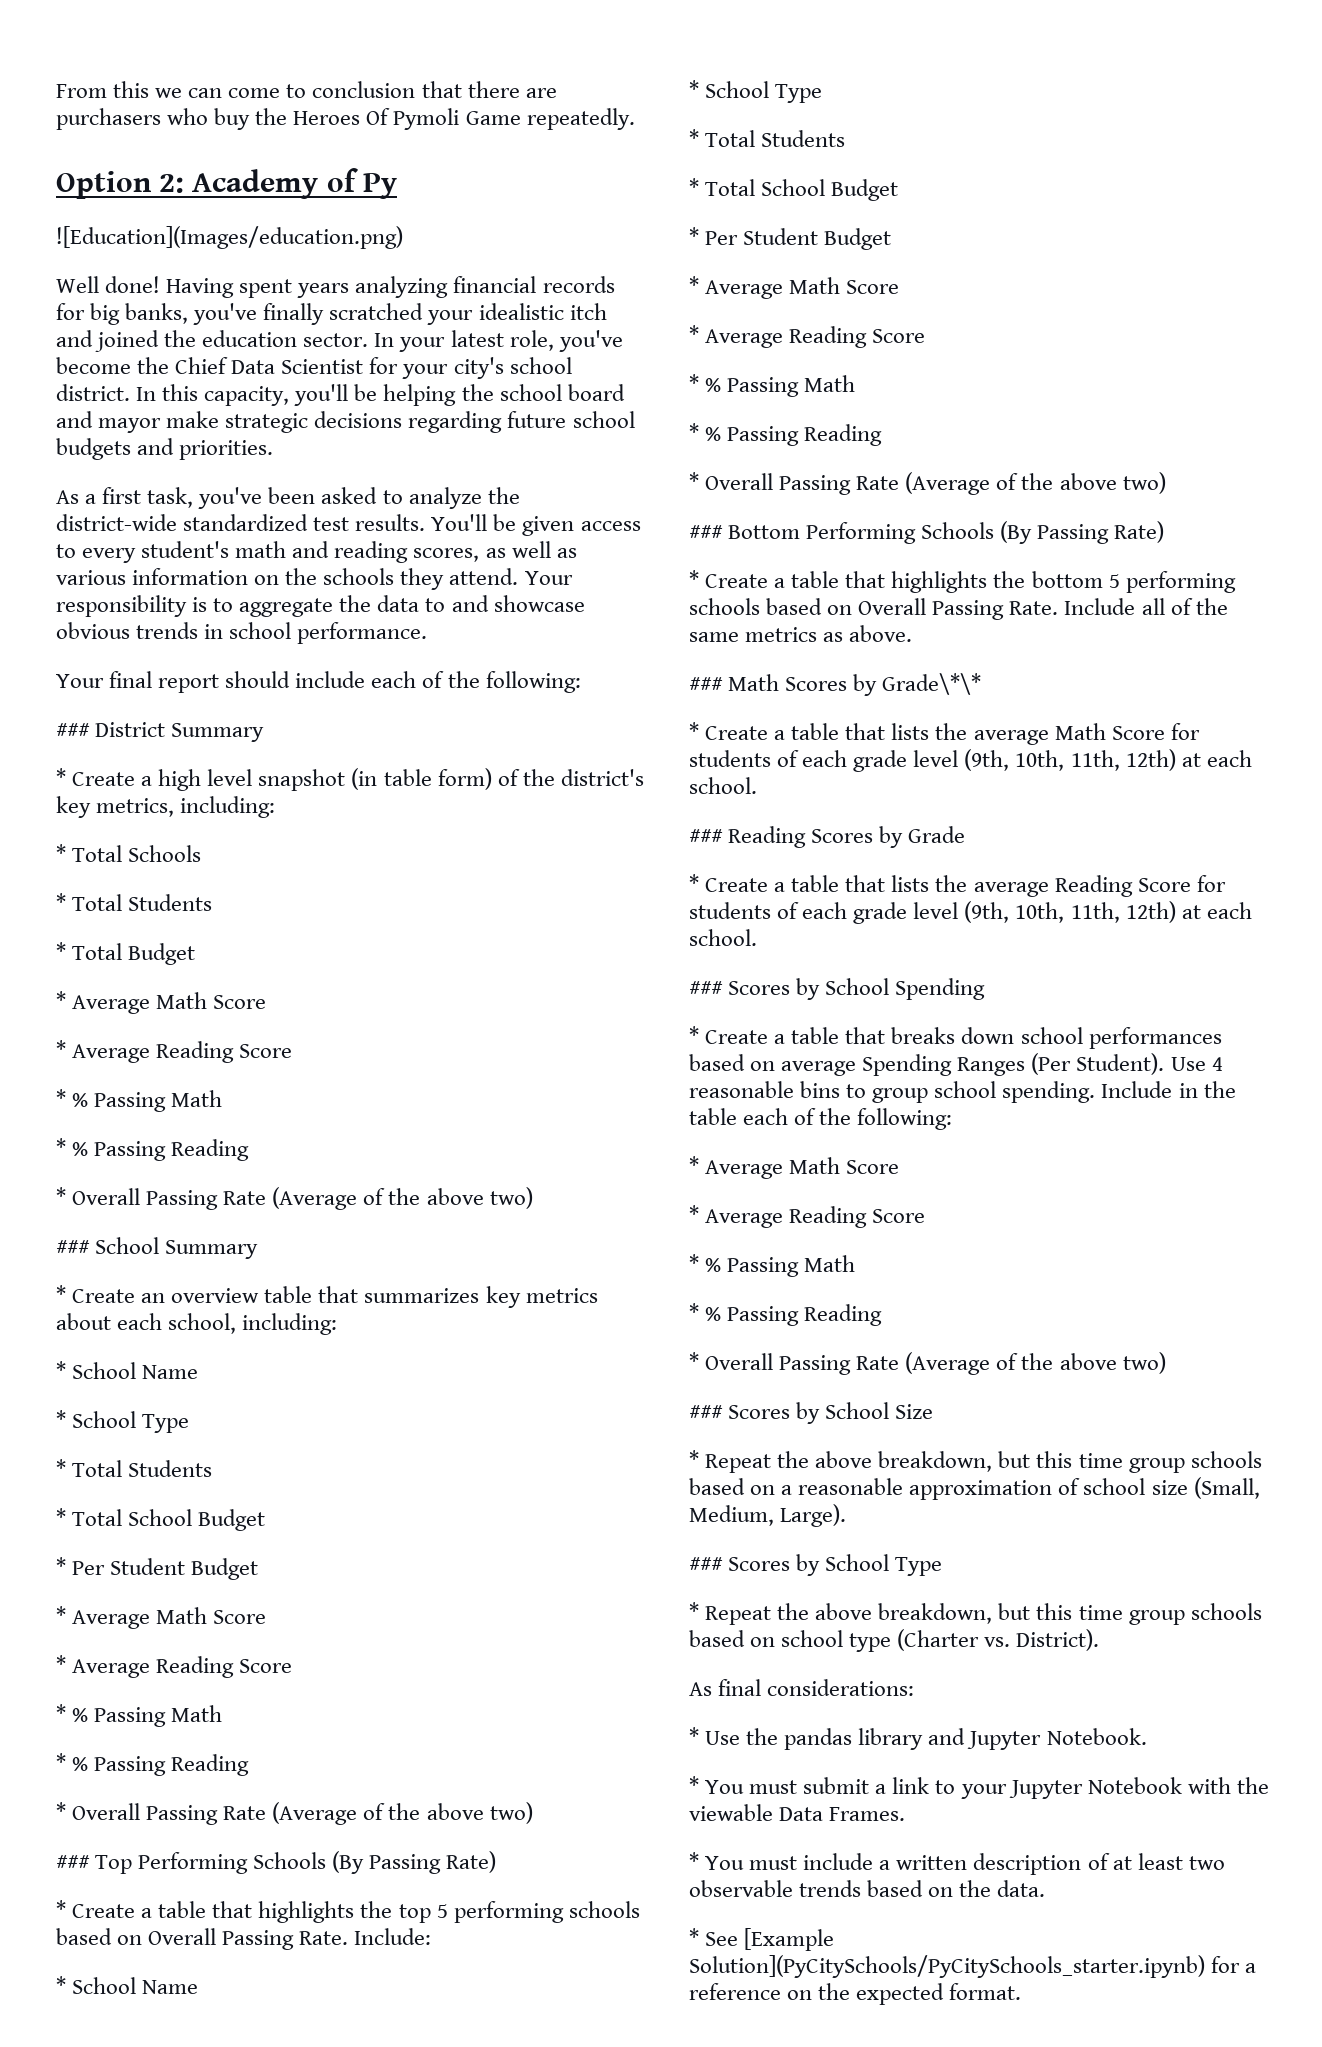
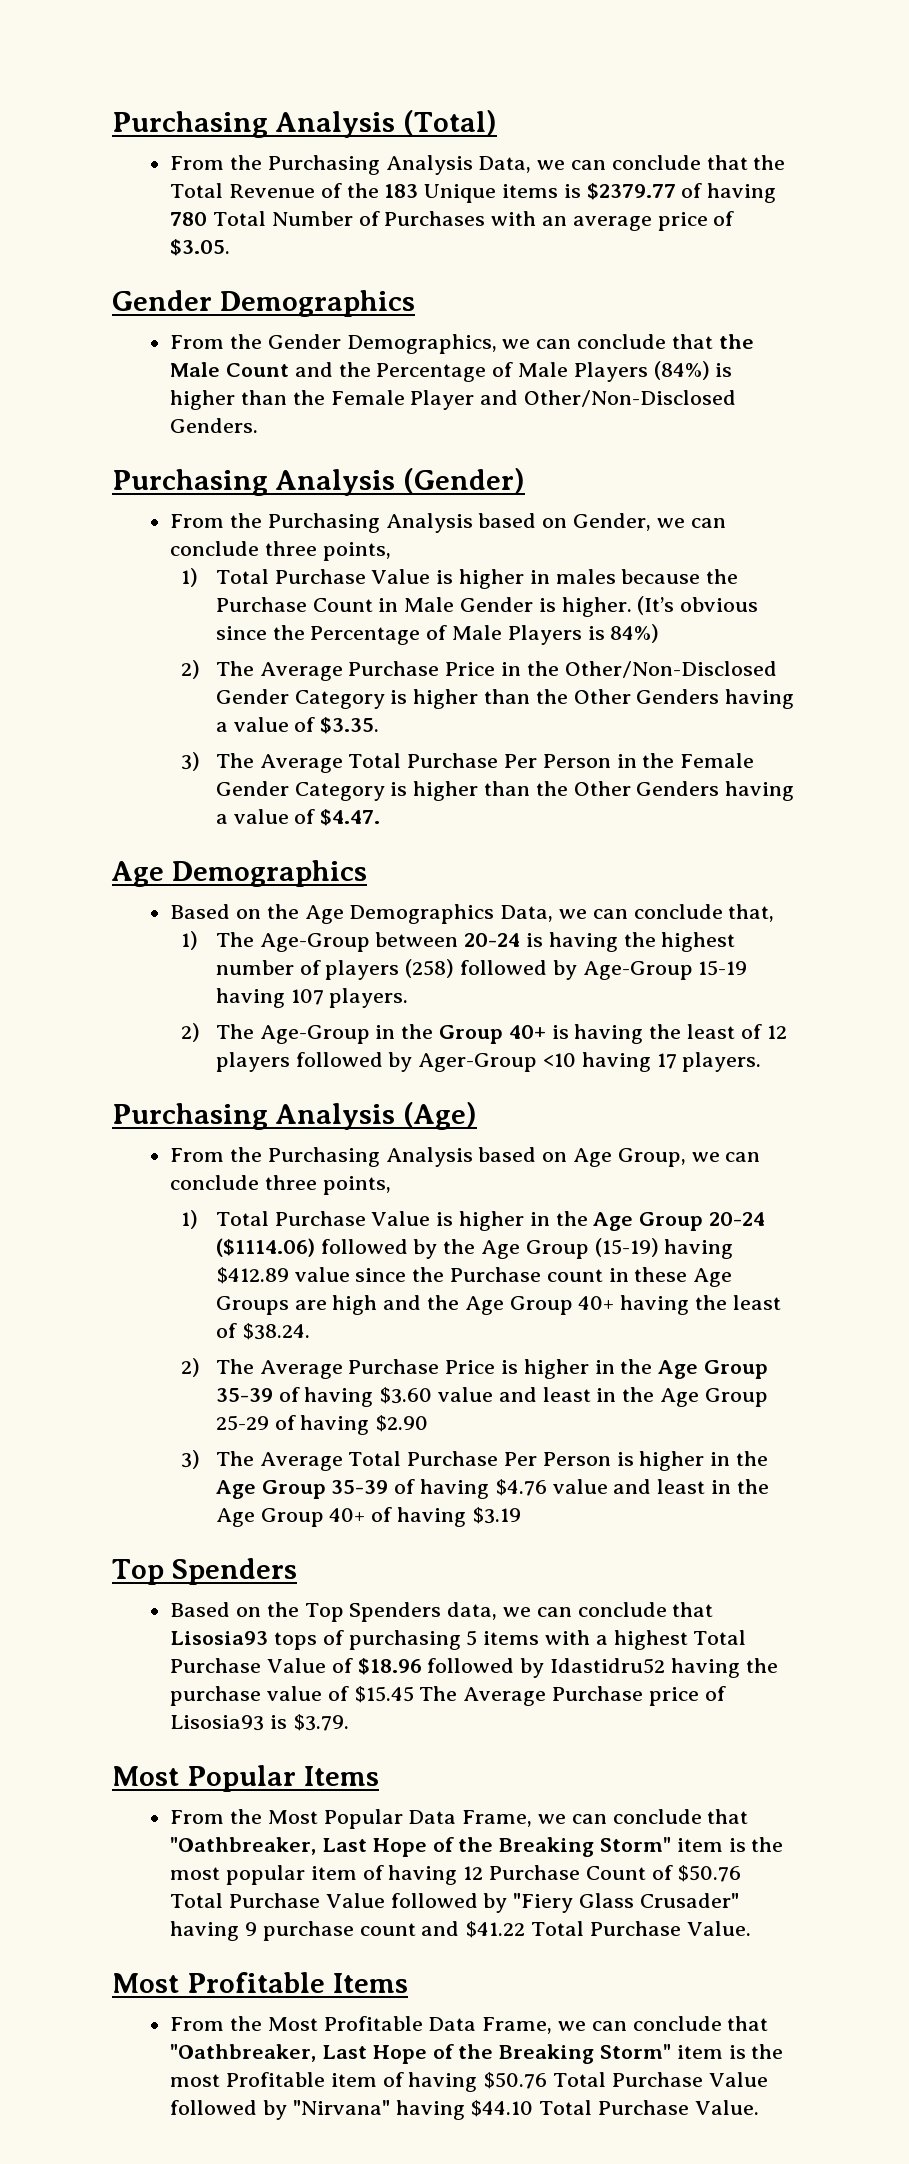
[56,81,557,98] [56,108,635,130] [56,168,397,199] [56,226,403,249] [56,276,615,298] [56,303,607,325] [56,330,623,352] [56,357,572,379] [56,384,625,406] [56,411,635,433] [56,438,274,460] [56,487,520,509] [56,514,641,536] [56,541,577,563] [56,568,573,590] [56,595,585,617] [56,622,428,644] [56,671,581,693] [56,722,265,742] [56,768,644,791] [56,796,276,818] [56,844,202,862] [56,893,213,911] [56,942,196,965] [56,991,267,1014] [56,1040,293,1063] [56,1089,223,1112] [56,1138,250,1161] [56,1187,533,1210] [56,1237,259,1259] [56,1285,598,1308] [56,1313,338,1335] [56,1361,199,1379] [56,1410,190,1433] [56,1459,213,1477] [56,1508,266,1531] [56,1557,259,1580] [56,1606,267,1629] [56,1655,293,1678] [56,1704,223,1727] [56,1753,250,1776] [56,1802,533,1825] [56,1851,497,1874] [56,1900,640,1923] [56,1928,432,1950] [56,1976,199,1994] [689,80,823,103] [689,129,846,147] [689,178,899,201] [689,227,892,250] [689,276,900,299] [689,325,926,348] [689,374,856,397] [689,423,883,446] [689,472,1166,495] [689,521,1165,544] [689,570,1236,593] [689,598,1228,620] [689,625,913,642] [689,673,982,696] [689,722,1200,745] [689,749,1252,772] [689,777,757,794] [689,826,966,848] [689,874,1226,897] [689,901,1252,924] [689,929,757,946] [689,978,986,1000] [689,1026,1222,1049] [689,1053,1223,1076] [689,1081,1236,1103] [689,1108,953,1130] [689,1156,900,1179] [689,1205,926,1228] [689,1254,856,1277] [689,1303,883,1326] [689,1352,1166,1375] [689,1402,934,1424] [689,1450,1262,1473] [689,1477,1260,1500] [689,1504,847,1527] [689,1554,943,1576] [689,1602,1262,1625] [689,1629,1100,1652] [689,1679,915,1696] [689,1727,1147,1750] [689,1776,1269,1799] [689,1804,906,1821] [689,1852,1225,1875] [689,1880,1046,1897] [689,1928,835,1951] [689,1955,1257,1978] [689,1983,1022,2005] From this we can come to conclusion that there are purchasers who buy the Heroes Of Pymoli Game repeatedly. // Option 2: Academy of Py // ![Education](Images/education.png) // Well done! Having spent years analyzing financial records for big banks, you've finally scratched your idealistic itch and joined the education sector. In your latest role, you've become the Chief Data Scientist for your city's school district. In this capacity, you'll be helping the school board and mayor make strategic decisions regarding future school budgets and priorities. // As a first task, you've been asked to analyze the district-wide standardized test results. You'll be given access to every student's math and reading scores, as well as various information on the schools they attend. Your responsibility is to aggregate the data to and showcase obvious trends in school performance. // Your final report should include each of the following: // ### District Summary // * Create a high level snapshot (in table form) of the district's key metrics, including: // * Total Schools // * Total Students // * Total Budget // * Average Math Score // * Average Reading Score // * % Passing Math // * % Passing Reading // * Overall Passing Rate (Average of the above two) // ### School Summary // * Create an overview table that summarizes key metrics about each school, including: // * School Name // * School Type // * Total Students // * Total School Budget // * Per Student Budget // * Average Math Score // * Average Reading Score // * % Passing Math // * % Passing Reading // * Overall Passing Rate (Average of the above two) // ### Top Performing Schools (By Passing Rate) // * Create a table that highlights the top 5 performing schools based on Overall Passing Rate. Include: // * School Name // * School Type // * Total Students // * Total School Budget // * Per Student Budget // * Average Math Score // * Average Reading Score // * % Passing Math // * % Passing Reading // * Overall Passing Rate (Average of the above two) // ### Bottom Performing Schools (By Passing Rate) // * Create a table that highlights the bottom 5 performing schools based on Overall Passing Rate. Include all of the same metrics as above. // ### Math Scores by Grade\*\* // * Create a table that lists the average Math Score for students of each grade level (9th, 10th, 11th, 12th) at each school. // ### Reading Scores by Grade // * Create a table that lists the average Reading Score for students of each grade level (9th, 10th, 11th, 12th) at each school. // ### Scores by School Spending // * Create a table that breaks down school performances based on average Spending Ranges (Per Student). Use 4 reasonable bins to group school spending. Include in the table each of the following: // * Average Math Score // * Average Reading Score // * % Passing Math // * % Passing Reading // * Overall Passing Rate (Average of the above two) // ### Scores by School Size // * Repeat the above breakdown, but this time group schools based on a reasonable approximation of school size (Small, Medium, Large). // ### Scores by School Type // * Repeat the above breakdown, but this time group schools based on school type (Charter vs. District). // As final considerations: // * Use the pandas library and Jupyter Notebook. // * You must submit a link to your Jupyter Notebook with the viewable Data Frames. // * You must include a written description of at least two observable trends based on the data. // * See [Example Solution](PyCitySchools/PyCitySchools_starter.ipynb) for a reference on the expected format. -> [112,110,497,138] [170,155,786,175] [170,183,777,203] [170,211,735,231] [170,239,231,256] [112,290,415,317] [170,334,754,354] [170,361,733,382] [170,390,737,410] [170,418,259,433] [112,468,525,496] [170,513,726,533] [170,541,391,561] [181,568,739,589] [215,596,759,617] [215,624,660,645] [181,660,777,681] [215,689,795,709] [215,717,380,734] [181,752,755,773] [215,781,795,801] [215,809,381,826] [111,860,367,887] [170,904,775,924] [181,931,736,952] [215,959,748,980] [215,988,409,1008] [181,1023,787,1044] [215,1052,762,1072] [112,1102,477,1130] [170,1147,761,1167] [170,1175,391,1195] [181,1210,765,1231] [215,1238,734,1259] [215,1267,733,1287] [215,1295,781,1315] [215,1323,310,1340] [181,1358,769,1379] [215,1387,768,1407] [215,1415,429,1435] [181,1450,768,1471] [215,1479,769,1499] [215,1507,521,1527] [112,1558,297,1585] [170,1602,714,1622] [170,1630,747,1650] [170,1658,778,1678] [170,1686,726,1706] [170,1714,349,1731] [112,1765,379,1792] [170,1809,749,1829] [170,1837,784,1857] [170,1865,742,1885] [170,1893,739,1913] [170,1921,751,1941] [112,1972,408,1993] [170,2016,769,2034] [170,2044,784,2064] [170,2072,768,2092] [170,2100,759,2120] Purchasing Analysis (Total) // From the Purchasing Analysis Data, we can conclude that the Total Revenue of the 183 Unique items is $2379.77 of having 780 Total Number of Purchases with an average price of $3.05. // Gender Demographics // From the Gender Demographics, we can conclude that the Male Count and the Percentage of Male Players (84%) is higher than the Female Player and Other/Non-Disclosed Genders. // Purchasing Analysis (Gender) // From the Purchasing Analysis based on Gender, we can conclude three points, // 1) Total Purchase Value is higher in males because the Purchase Count in Male Gender is higher. (It’s obvious since the Percentage of Male Players is 84%) // 2) The Average Purchase Price in the Other/Non-Disclosed Gender Category is higher than the Other Genders having a value of $3.35. // 3) The Average Total Purchase Per Person in the Female Gender Category is higher than the Other Genders having a value of $4.47. // Age Demographics // Based on the Age Demographics Data, we can conclude that, // 1) The Age-Group between 20-24 is having the highest number of players (258) followed by Age-Group 15-19 having 107 players. // 2) The Age-Group in the Group 40+ is having the least of 12 players followed by Ager-Group <10 having 17 players. // Purchasing Analysis (Age) // From the Purchasing Analysis based on Age Group, we can conclude three points, // 1) Total Purchase Value is higher in the Age Group 20-24 ($1114.06) followed by the Age Group (15-19) having $412.89 value since the Purchase count in these Age Groups are high and the Age Group 40+ having the least of $38.24. // 2) The Average Purchase Price is higher in the Age Group 35-39 of having $3.60 value and least in the Age Group 25-29 of having $2.90 // 3) The Average Total Purchase Per Person is higher in the Age Group 35-39 of having $4.76 value and least in the Age Group 40+ of having $3.19 // Top Spenders // Based on the Top Spenders data, we can conclude that Lisosia93 tops of purchasing 5 items with a highest Total Purchase Value of $18.96 followed by Idastidru52 having the purchase value of $15.45 The Average Purchase price of Lisosia93 is $3.79. // Most Popular Items // From the Most Popular Data Frame, we can conclude that "Oathbreaker, Last Hope of the Breaking Storm" item is the most popular item of having 12 Purchase Count of $50.76 Total Purchase Value followed by "Fiery Glass Crusader" having 9 purchase count and $41.22 Total Purchase Value. // Most Profitable Items // From the Most Profitable Data Frame, we can conclude that "Oathbreaker, Last Hope of the Breaking Storm" item is the most Profitable item of having $50.76 Total Purchase Value followed by "Nirvana" having $44.10 Total Purchase Value.

